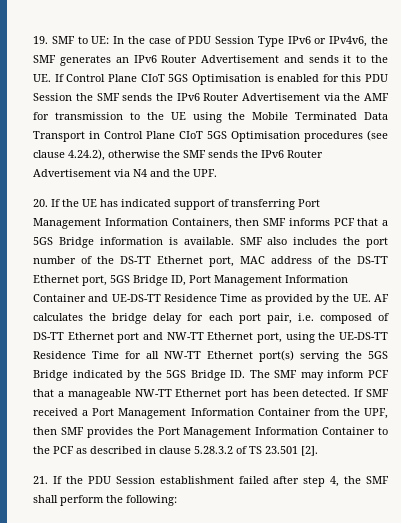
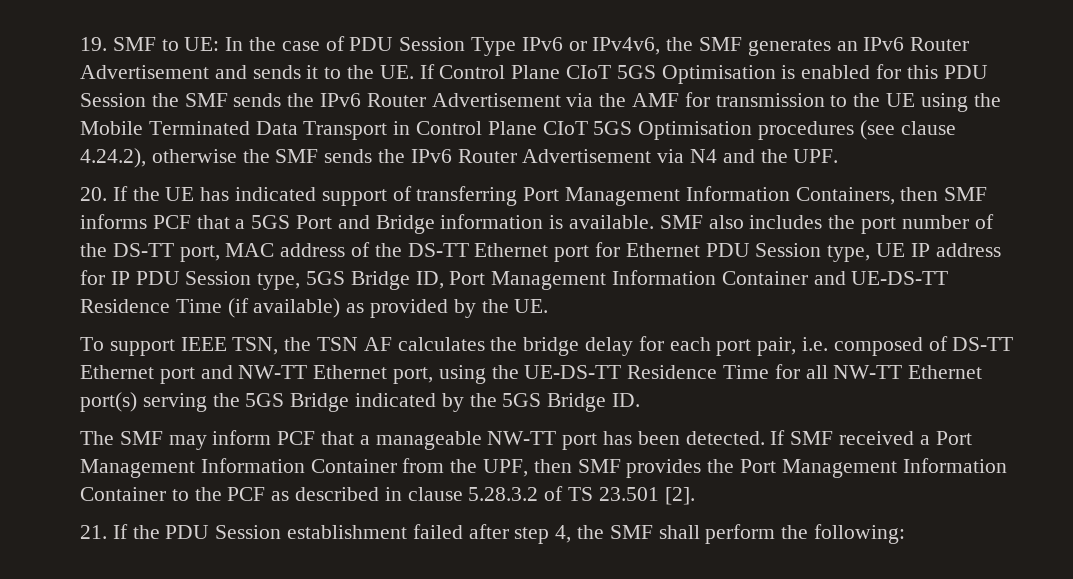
(54, 241) none -> [295,215,370,229] Port and
[157,256,204,264] Ethernet -> (174, 250) none
[82,275,108,286] port, -> [554,242,1001,262] [79,270,301,290] port for Ethernet PDU Session type, UE IP address for IP PDU Session type,
(248, 298) none -> [227,298,341,318] (if available)
(371, 298) none -> [79,337,358,356] // To support IEEE TSN, the TSN
(246, 374) none -> (640, 400) //
[175,389,222,397] Ethernet -> (557, 438) none

